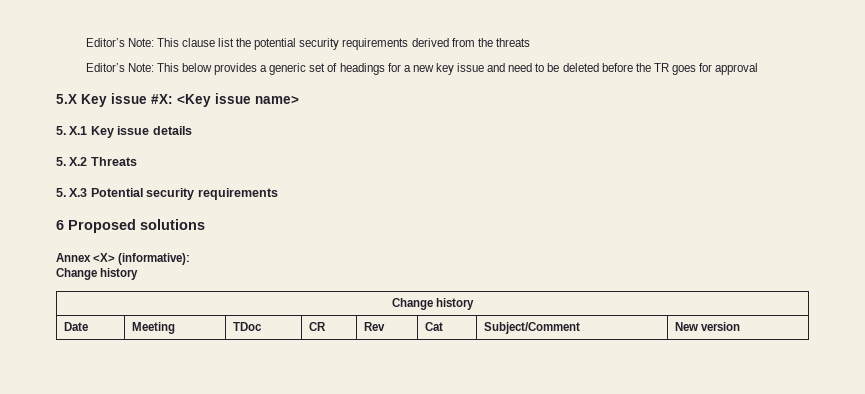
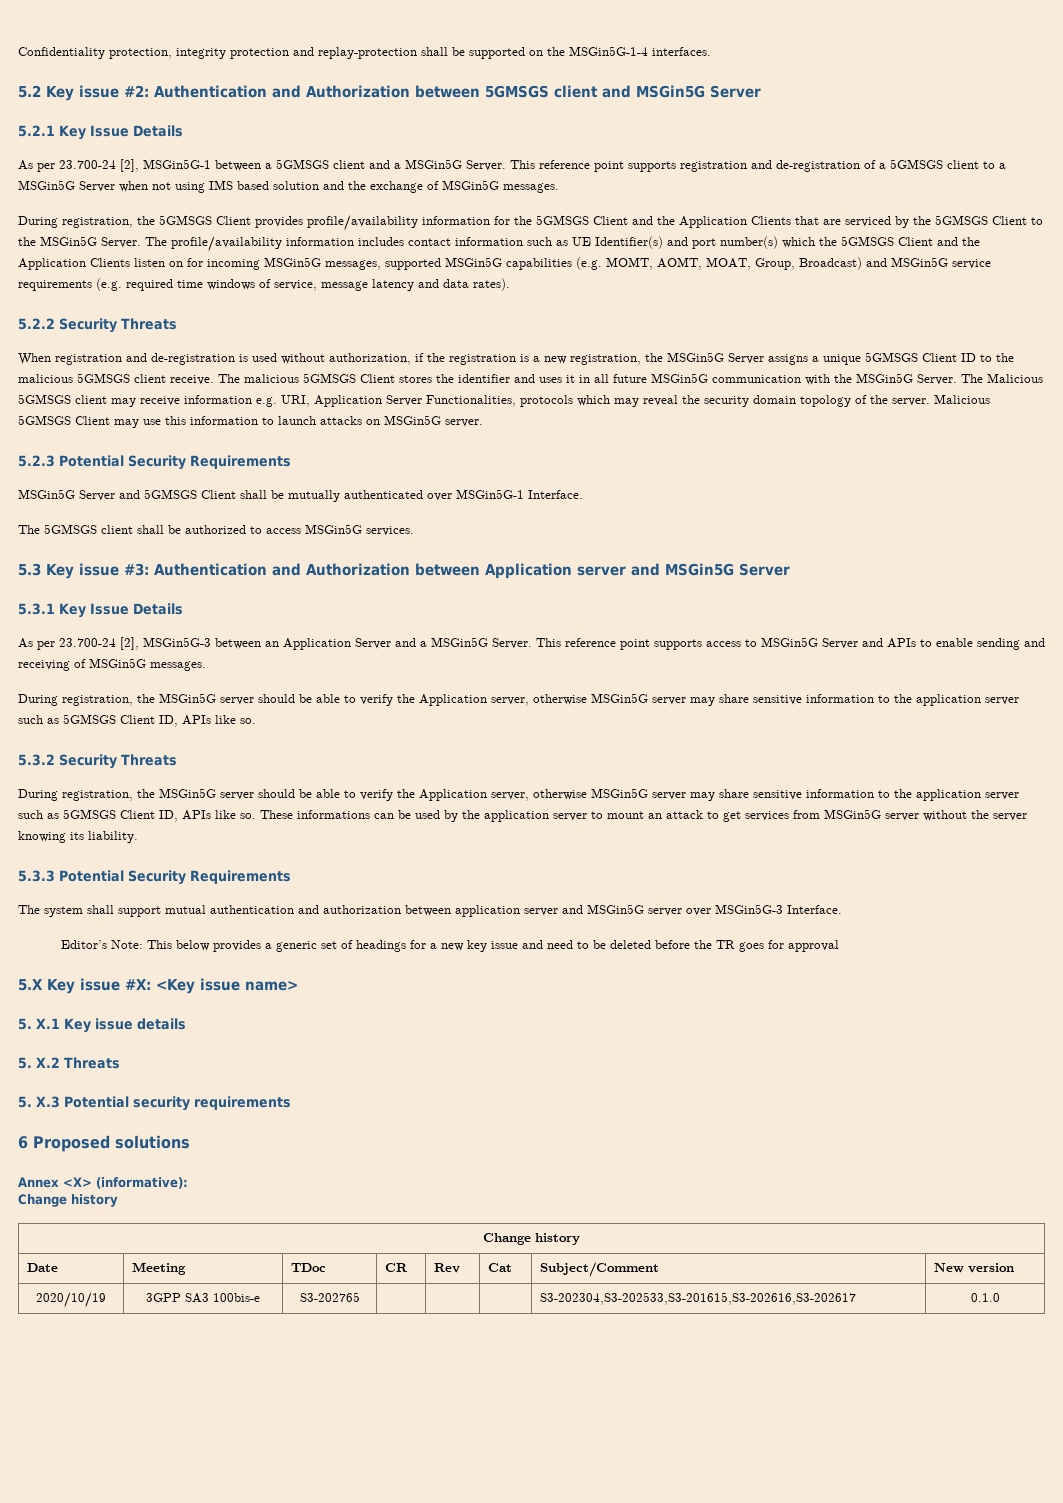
[85,38,530,50] Editor’s Note: This clause list the potential security requirements derived from the threats -> [18,46,711,59] [18,85,761,101] [18,125,183,140] [18,159,1006,172] [18,180,559,193] [18,215,1043,231] [18,236,980,252] [18,257,991,270] [18,278,510,291] [18,318,177,333] [18,352,1014,365] [18,373,1043,385] [18,394,990,407] [18,415,483,428] [18,455,291,470] [18,489,583,502] [18,524,414,536] [18,563,790,579] [18,603,183,618] [18,637,1045,650] [18,658,206,671] [18,693,1019,706] [18,714,256,727] [18,754,177,769] [18,788,1019,801] [18,809,1027,822] [18,831,138,843] [18,870,291,885] [18,904,842,917] Confidentiality protection, integrity protection and replay-protection shall be supported on the MSGin5G-1-4 interfaces. // 5.2 Key issue #2: Authentication and Authorization between 5GMSGS client and MSGin5G Server // 5.2.1 Key Issue Details // As per 23.700-24 [2], MSGin5G-1 between a 5GMSGS client and a MSGin5G Server. This reference point supports registration and de-registration of a 5GMSGS client to a MSGin5G Server when not using IMS based solution and the exchange of MSGin5G messages. // During registration, the 5GMSGS Client provides profile/availability information for the 5GMSGS Client and the Application Clients that are serviced by the 5GMSGS Client to the MSGin5G Server. The profile/availability information includes contact information such as UE Identifier(s) and port number(s) which the 5GMSGS Client and the Application Clients listen on for incoming MSGin5G messages, supported MSGin5G capabilities (e.g. MOMT, AOMT, MOAT, Group, Broadcast) and MSGin5G service requirements (e.g. required time windows of service, message latency and data rates). // 5.2.2 Security Threats // When registration and de-registration is used without authorization, if the registration is a new registration, the MSGin5G Server assigns a unique 5GMSGS Client ID to the malicious 5GMSGS client receive. The malicious 5GMSGS Client stores the identifier and uses it in all future MSGin5G communication with the MSGin5G Server. The Malicious 5GMSGS client may receive information e.g. URI, Application Server Functionalities, protocols which may reveal the security domain topology of the server. Malicious 5GMSGS Client may use this information to launch attacks on MSGin5G server. // 5.2.3 Potential Security Requirements // MSGin5G Server and 5GMSGS Client shall be mutually authenticated over MSGin5G-1 Interface. // The 5GMSGS client shall be authorized to access MSGin5G services. // 5.3 Key issue #3: Authentication and Authorization between Application server and MSGin5G Server // 5.3.1 Key Issue Details // As per 23.700-24 [2], MSGin5G-3 between an Application Server and a MSGin5G Server. This reference point supports access to MSGin5G Server and APIs to enable sending and receiving of MSGin5G messages. // During registration, the MSGin5G server should be able to verify the Application server, otherwise MSGin5G server may share sensitive information to the application server such as 5GMSGS Client ID, APIs like so. // 5.3.2 Security Threats // During registration, the MSGin5G server should be able to verify the Application server, otherwise MSGin5G server may share sensitive information to the application server such as 5GMSGS Client ID, APIs like so. These informations can be used by the application server to mount an attack to get services from MSGin5G server without the server knowing its liability. // 5.3.3 Potential Security Requirements // The system shall support mutual authentication and authorization between application server and MSGin5G server over MSGin5G-3 Interface.
(740, 326) none -> [36,1292,106,1308] [146,1293,260,1303] [299,1292,360,1302] [540,1292,857,1305] [970,1293,1000,1302] // 2020/10/19 | 3GPP SA3 100bis-e | S3-202765 | | | | S3-202304,S3-202533,S3-201615,S3-202616,S3-202617 | 0.1.0

